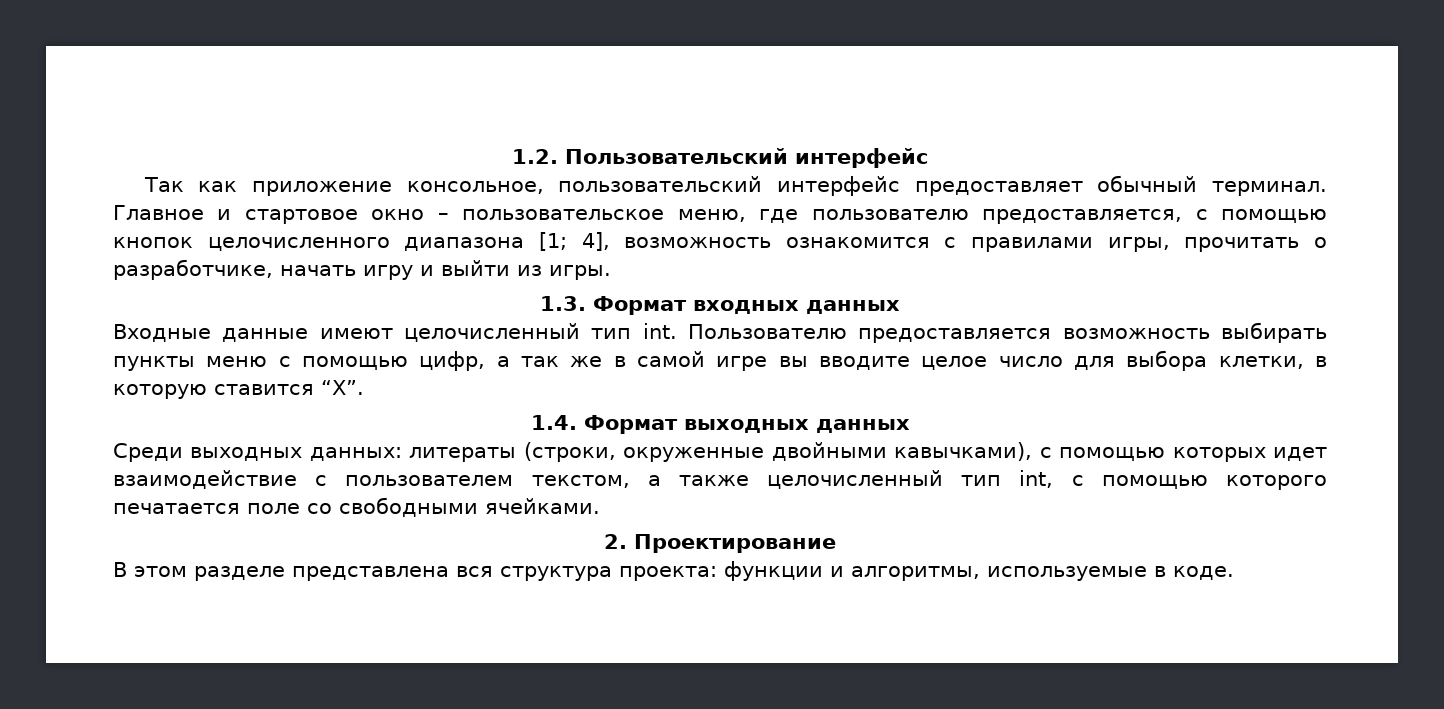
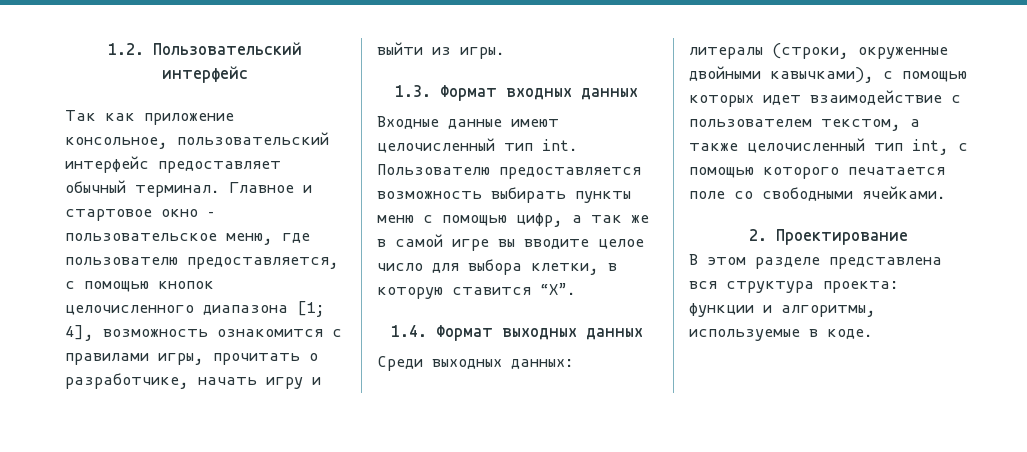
[409,447,517,462] литераты -> [689,47,763,59] литералы

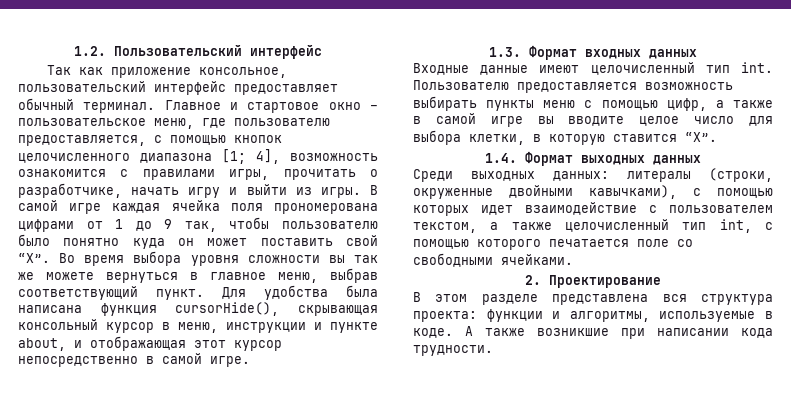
(505, 53) none -> [370,185,379,195] [18,200,378,214] [18,217,379,232] [18,234,378,249] [18,251,378,266] [18,268,378,283] [18,285,378,300] [18,302,378,316] [18,319,378,333] [18,336,282,351] [18,353,250,367] В самой игре каждая ячейка поля прономерована цифрами от 1 до 9 так, чтобы пользователю было понятно куда он может поставить свой “X”. Во время выбора уровня сложности вы так же можете вернуться в главное меню, выбрав соответствующий пункт. Для удобства была написана функция cursorHide(), скрывающая консольный курсор в меню, инструкции и пункте about, и отображающая этот курсор непосредственно в самой игре.
[591,215,649,223] так же -> [733,100,773,108] также
(873, 334) none -> [465,326,773,339] [413,345,493,356] А также возникшие при написании кода трудности.

